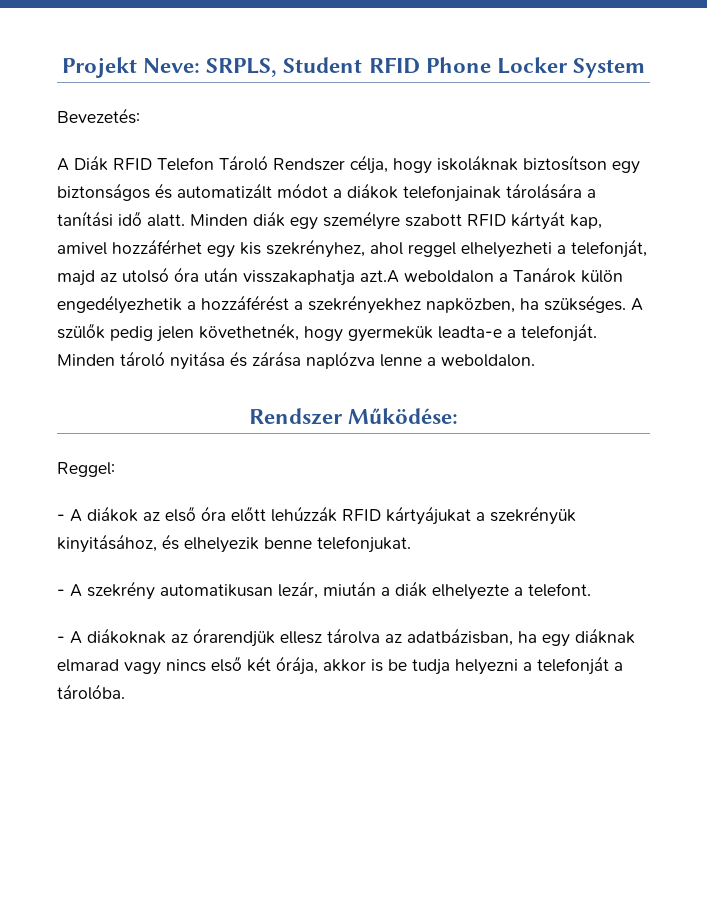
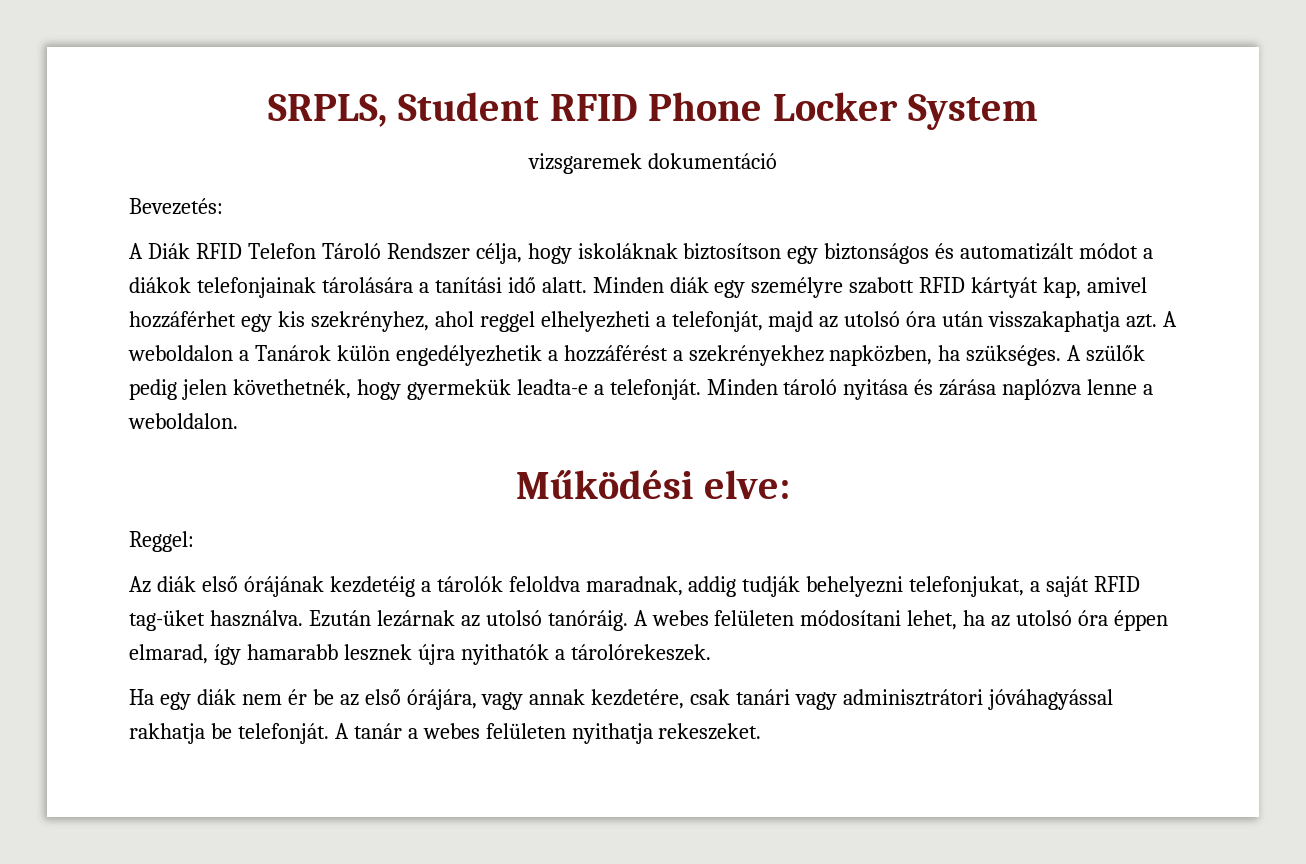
[62,57,201,78] Projekt Neve: -> (268, 110) none
(645, 68) none -> [528,153,777,174] // vizsgaremek dokumentáció
[360,270,399,283] azt.A -> [1126,311,1178,328] azt. A
[248,408,459,425] Rendszer Működése: -> [516,470,790,499] Működési elve:
[57,506,576,525] [57,534,411,553] [57,581,591,600] [57,628,635,647] [57,656,623,675] [57,684,125,700] - A diákok az első óra előtt lehúzzák RFID kártyájukat a szekrényük kinyitásához, és elhelyezik benne telefonjukat. // - A szekrény automatikusan lezár, miután a diák elhelyezte a telefont. // - A diákoknak az órarendjük ellesz tárolva az adatbázisban, ha egy diáknak elmarad vagy nincs első két órája, akkor is be tudja helyezni a telefonját a tárolóba. -> [129,576,1141,597] [129,610,1169,631] [129,644,711,665] [129,689,1114,710] [129,723,762,744] Az diák első órájának kezdetéig a tárolók feloldva maradnak, addig tudják behelyezni telefonjukat, a saját RFID tag-üket használva. Ezután lezárnak az utolsó tanóráig. A webes felületen módosítani lehet, ha az utolsó óra éppen elmarad, így hamarabb lesznek újra nyithatók a tárolórekeszek. // Ha egy diák nem ér be az első órájára, vagy annak kezdetére, csak tanári vagy adminisztrátori jóváhagyással rakhatja be telefonját. A tanár a webes felületen nyithatja rekeszeket.

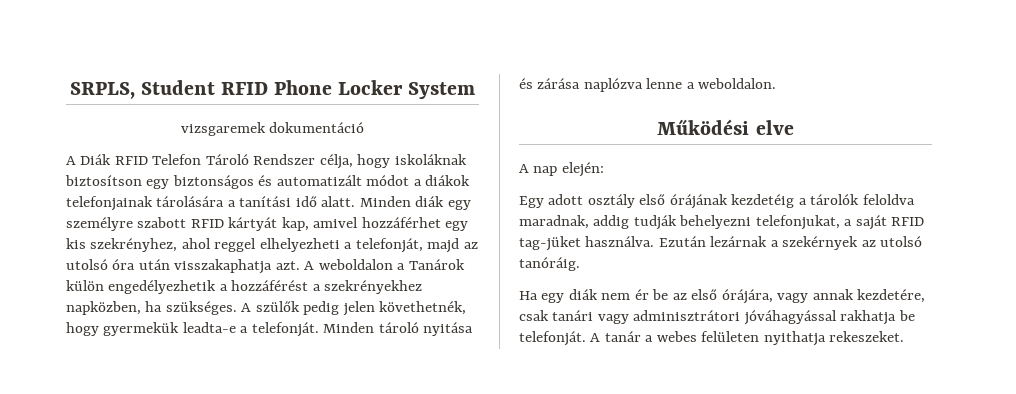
[129,198,223,215] // Bevezetés: -> (365, 127) none
[703,470,790,499] [129,531,194,552] [129,576,196,593] elve: // Reggel: // Az diák -> [755,120,794,135] [519,162,604,177] [519,194,635,208] elve // A nap elején: // Egy adott osztály
[129,610,205,631] tag-üket -> [519,236,581,251] tag-jüket
(455, 618) none -> [770,236,859,250] a szekérnyek
[633,610,1169,631] [129,644,711,665] A webes felületen módosítani lehet, ha az utolsó óra éppen elmarad, így hamarabb lesznek újra nyithatók a tárolórekeszek. -> (580, 264) none

